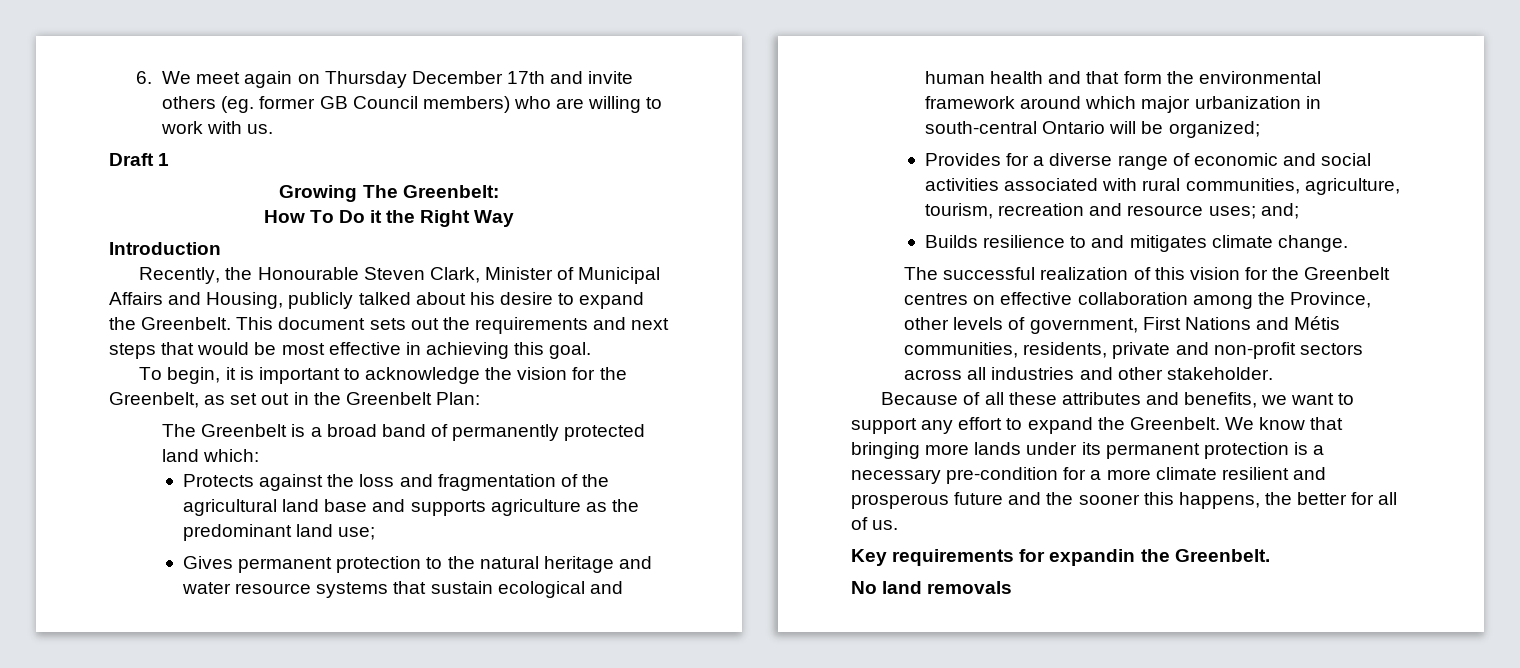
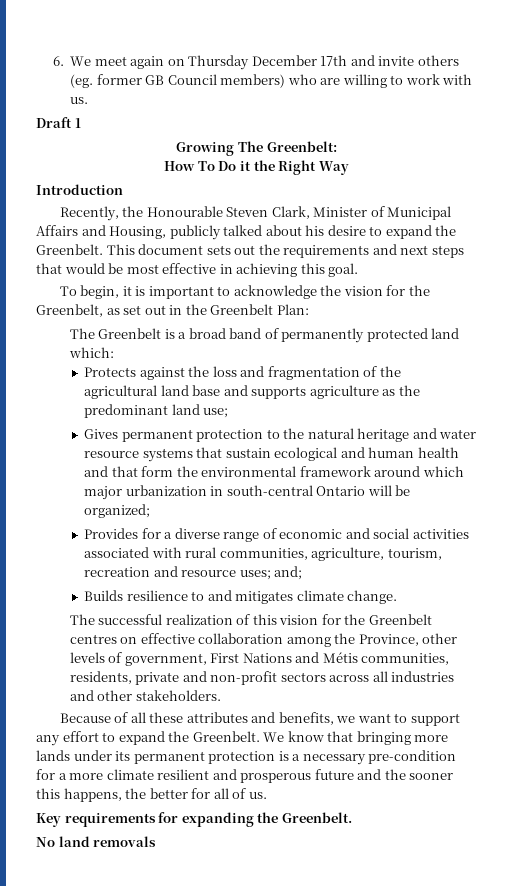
[1166,367,1273,380] stakeholder. -> [135,690,221,701] stakeholders.
[1049,549,1136,566] expandin -> [181,812,254,827] expanding

